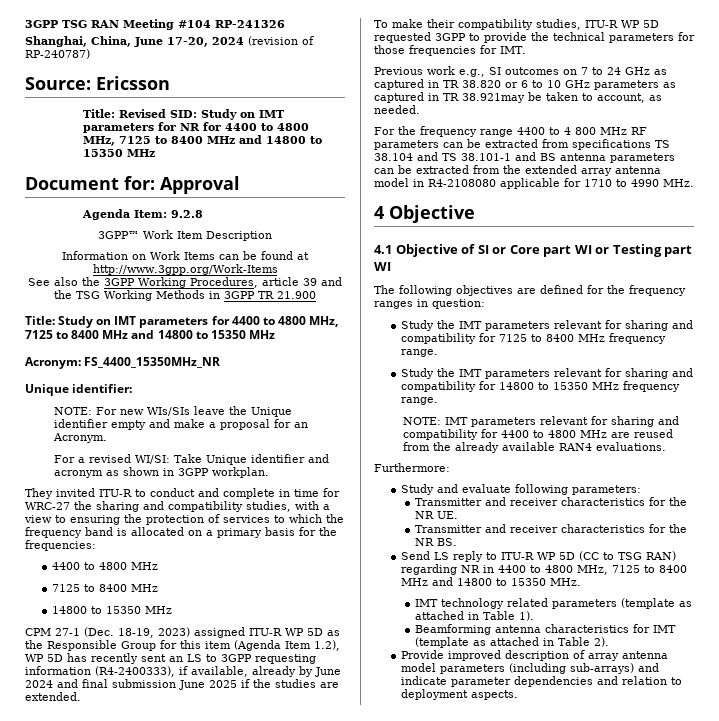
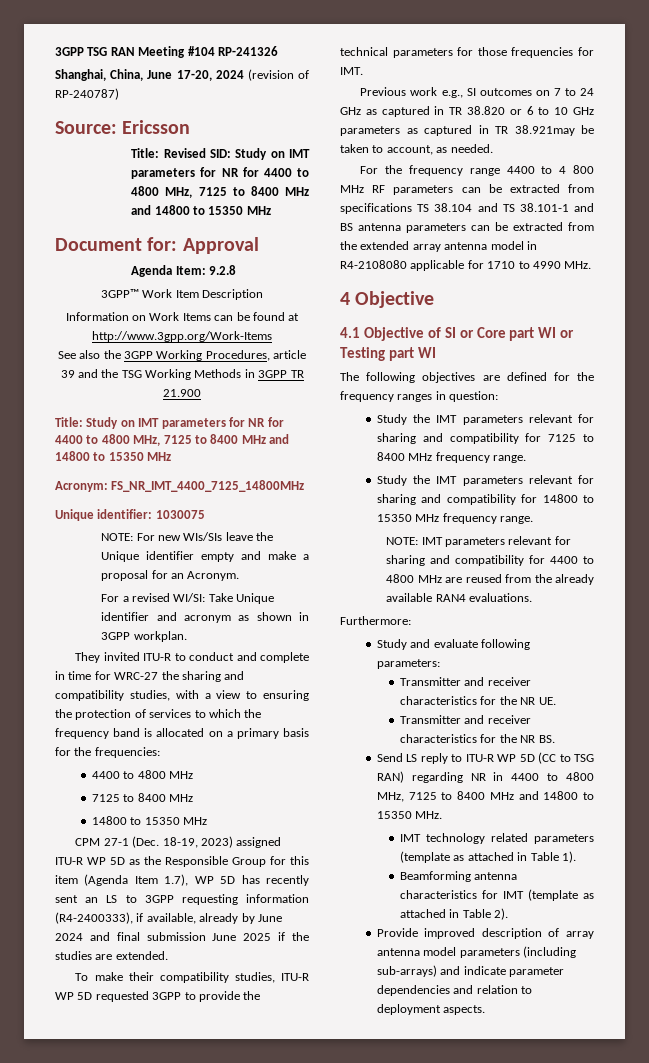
(230, 320) none -> [248,417,284,427] NR for
[84,357,221,368] FS_4400_15350MHz_NR -> [111,480,305,492] FS_NR_IMT_4400_7125_14800MHz
(133, 388) none -> [155,510,205,519] 1030075
[314,640,340,651] 1.2), -> [164,874,189,886] 1.7),

